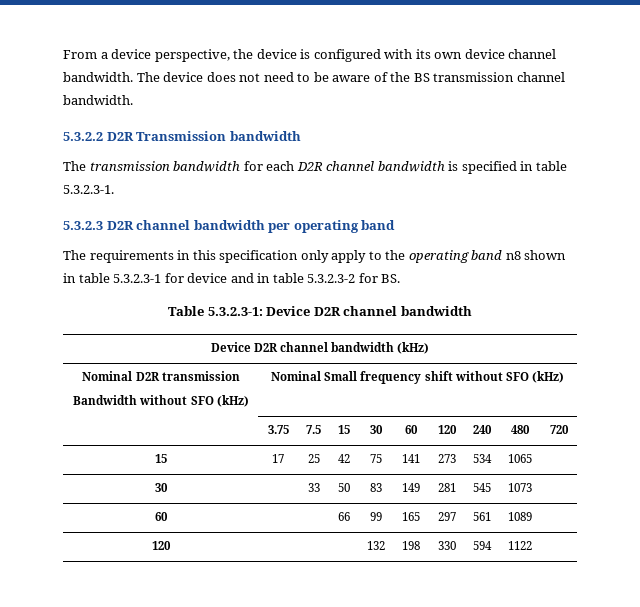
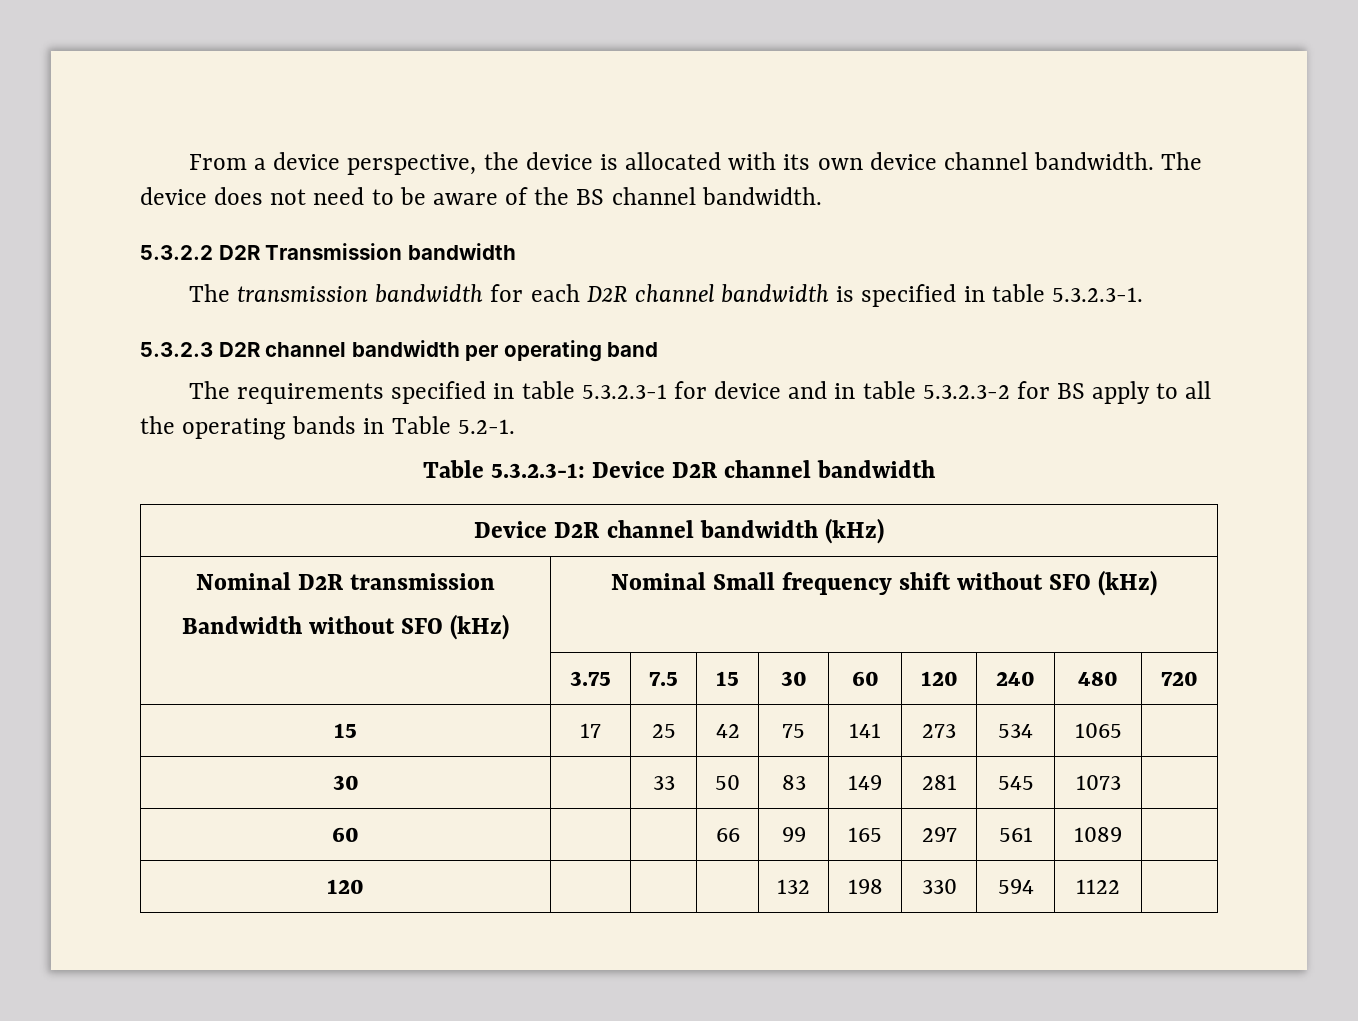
[313,49,381,62] configured -> [625,152,722,170] allocated
[433,72,515,82] transmission -> (605, 197) none
[177,250,567,263] in this specification only apply to the operating band n8 shown -> [391,381,487,404] specified
[381,274,401,283] BS. -> [1057,381,1212,404] [140,416,515,440] BS apply to all the operating bands in Table 5.2-1.

